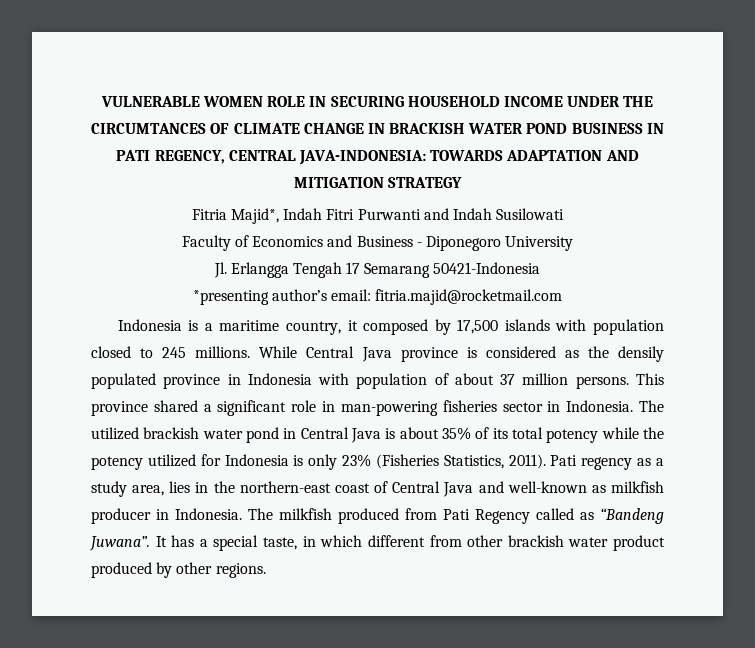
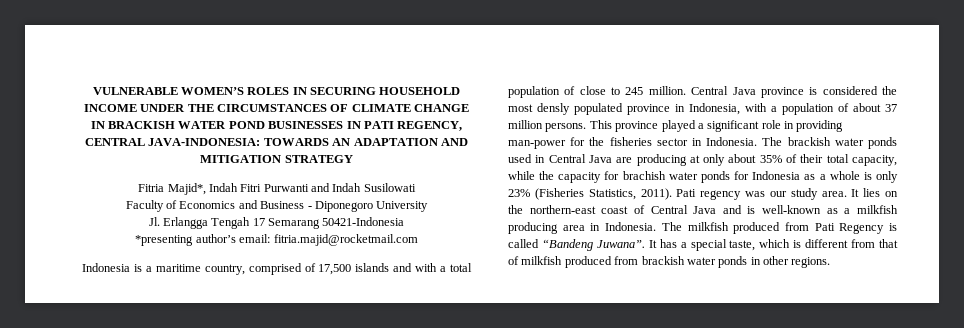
[202,96,306,107] WOMEN ROLE -> [180,87,290,95] WOMEN’S ROLES
[91,123,207,134] CIRCUMTANCES -> [217,104,327,112] CIRCUMSTANCES
[571,123,643,134] BUSINESS -> [268,121,344,129] BUSINESSES
(504, 155) none -> [332,138,351,146] AN
[347,319,664,335] [91,346,298,358] it composed by 17,500 islands with population closed to 245 millions. While -> [248,263,473,275] [508,86,686,98] comprised of 17,500 islands and with a total population of close to 245 million.
[564,346,664,362] [91,373,350,389] as the densily populated province in Indonesia with -> [882,86,897,95] [508,103,777,115] the most densly populated province in Indonesia, with a
[153,400,198,412] shared -> [661,120,696,132] played
[340,401,438,416] man-powering -> [796,120,844,132] [508,137,605,149] providing man-power for the
[91,427,279,443] utilized brackish water pond -> [787,137,897,149] [508,154,532,163] brackish water ponds used
[385,427,664,443] [91,454,289,470] is about 35% of its total potency while the potency utilized for Indonesia -> [616,154,898,166] [508,171,860,183] are producing at only about 35% of their total capacity, while the capacity for brachish water ponds for Indonesia as a whole
[637,458,664,466] [91,481,209,497] as a study area, lies in -> [745,188,898,200] was our study area. It lies on
(504, 487) none -> [747,206,756,214] is
[611,481,664,493] [91,508,151,524] milkfish producer -> [844,205,898,214] [508,222,585,234] a milkfish producing area
[536,508,594,520] called as -> [889,223,897,231] [508,239,539,248] is called
[302,535,666,551] [91,562,173,578] in which different from other brackish water product produced by -> [759,239,898,248] [508,256,761,268] which is different from that of milkfish produced from brackish water ponds in

